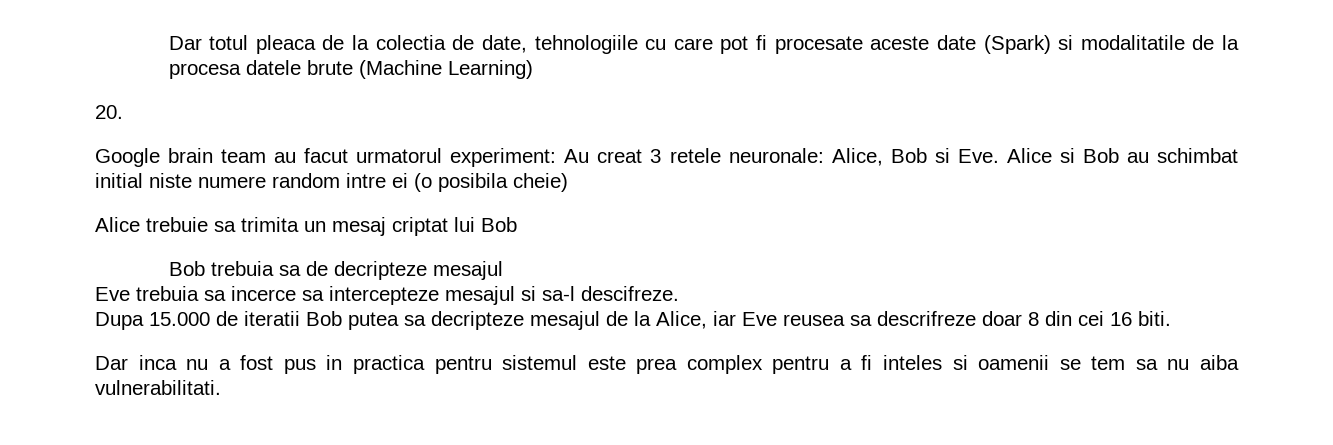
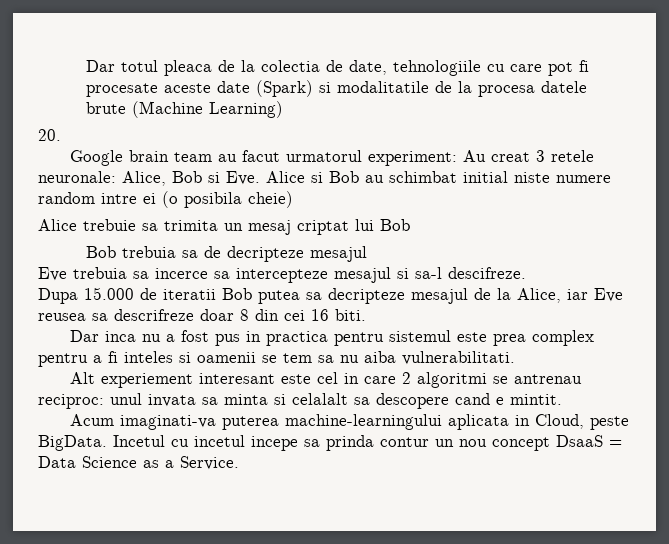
(221, 387) none -> [69,372,582,388] [38,393,562,409] [69,414,629,430] [38,435,622,451] [38,456,239,470] // Alt experiement interesant este cel in care 2 algoritmi se antrenau reciproc: unul invata sa minta si celalalt sa descopere cand e mintit. // Acum imaginati-va puterea machine-learningului aplicata in Cloud, peste BigData. Incetul cu incetul incepe sa prinda contur un nou concept DsaaS = Data Science as a Service.

